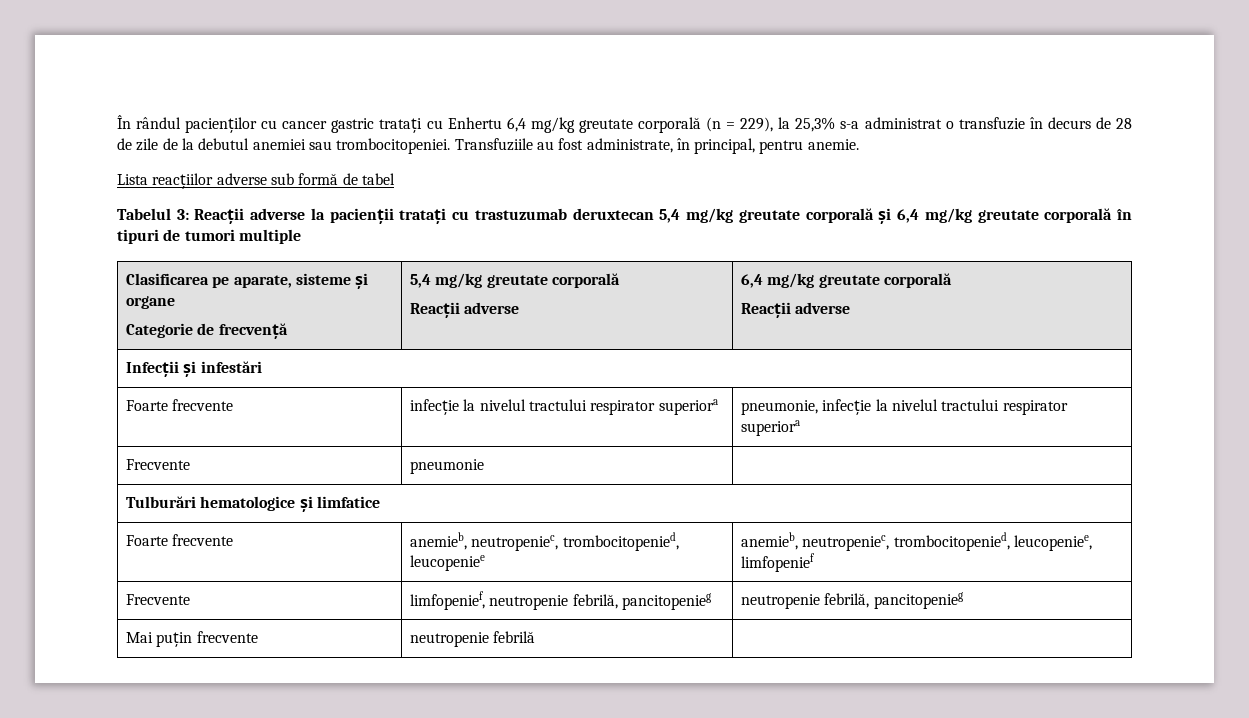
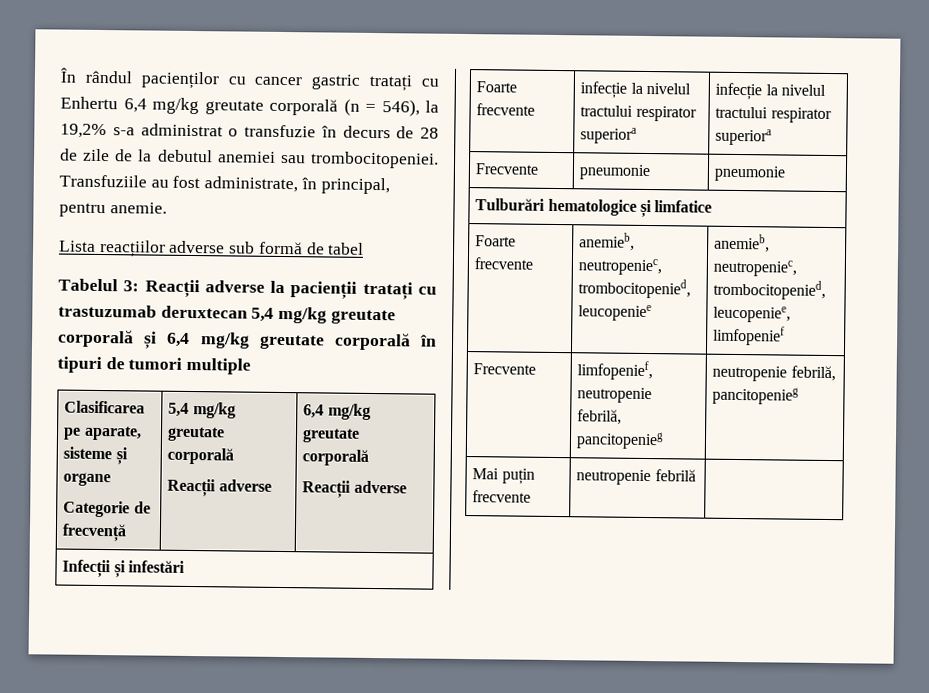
[740,117,836,132] 229), la 25,3% -> [381,99,439,117] [60,123,107,139] 546), la 19,2%
[741,400,819,415] pneumonie, -> (638, 135) none
(485, 466) none -> [714,165,786,182] pneumonie

